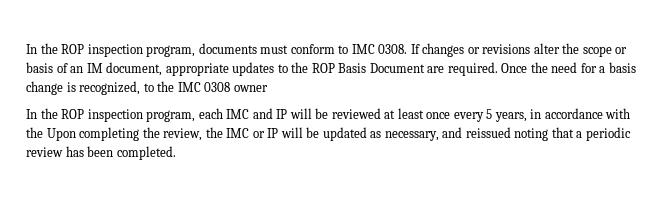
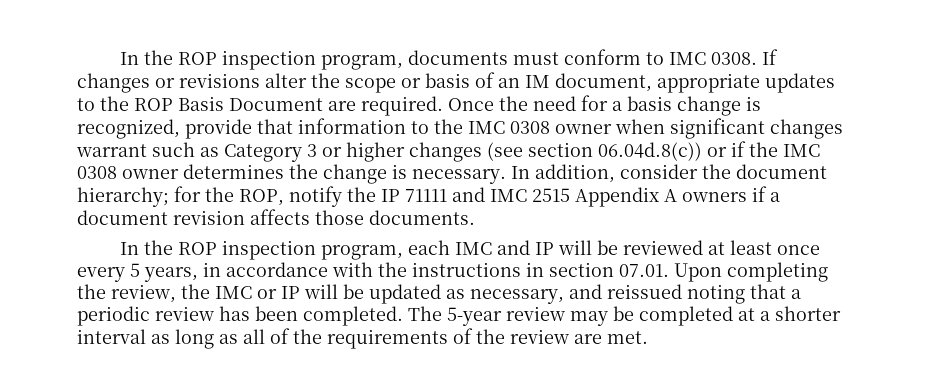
(141, 88) none -> [185,118,406,139] provide that information
(268, 88) none -> [615,118,843,139] [76,141,820,162] [77,164,827,184] [77,186,780,207] [77,209,475,225] when significant changes warrant such as Category 3 or higher changes (see section 06.04d.8(c)) or if the IMC 0308 owner determines the change is necessary. In addition, consider the document hierarchy; for the ROP, notify the IP 71111 and IMC 2515 Appendix A owners if a document revision affects those documents.
(43, 132) none -> [412,262,669,277] instructions in section 07.01.
(176, 153) none -> [408,306,841,326] [77,328,648,349] The 5-year review may be completed at a shorter interval as long as all of the requirements of the review are met.

